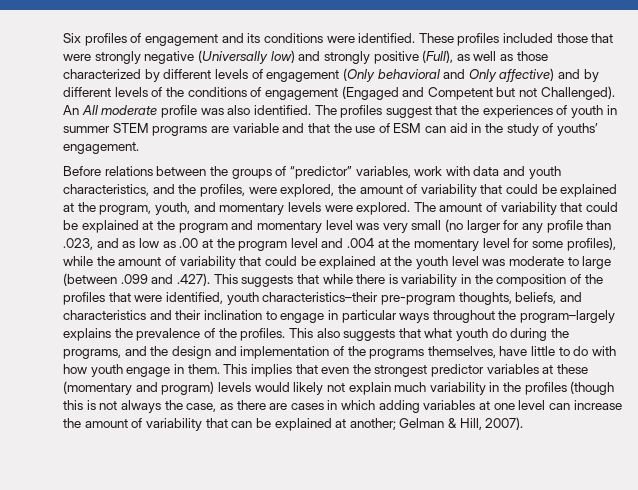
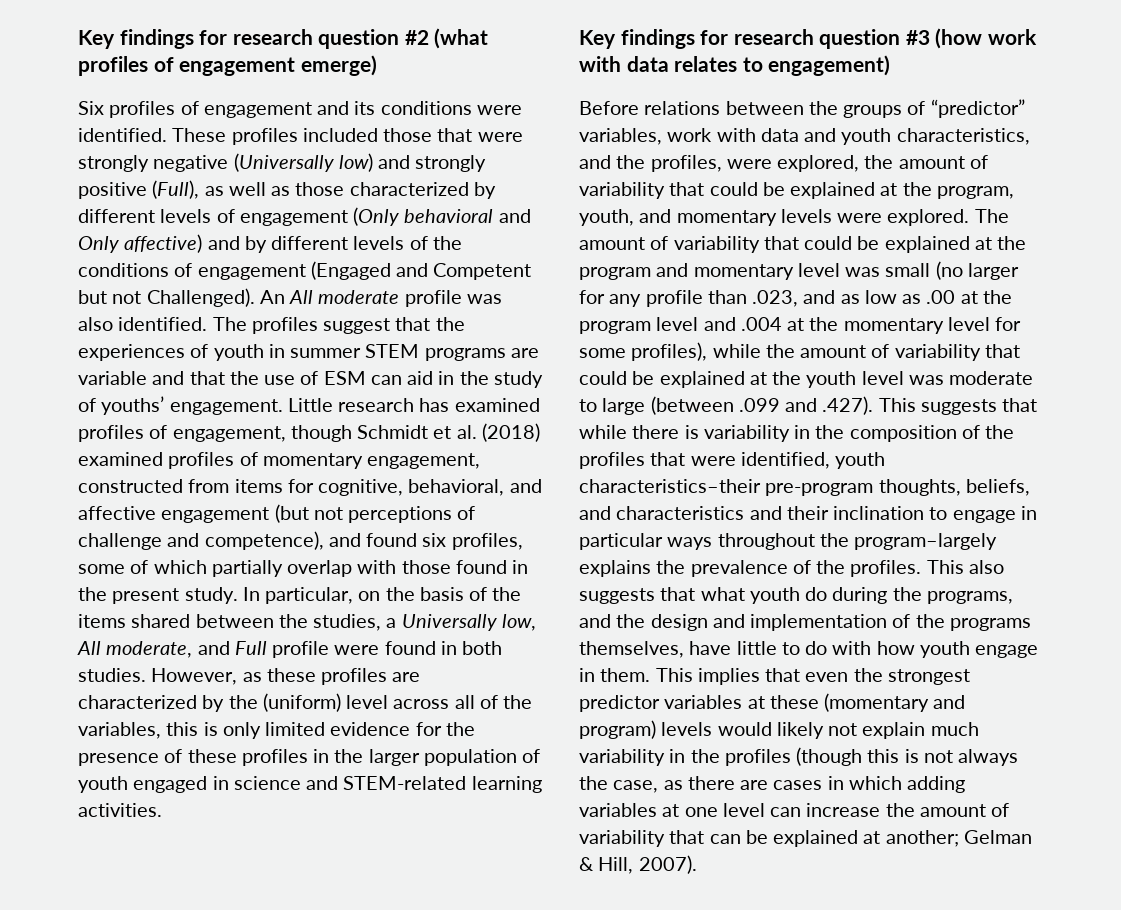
(63, 38) none -> [78,28,489,49] [78,55,377,76] Key findings for research question #2 (what profiles of engagement emerge) //
(139, 148) none -> [287,398,540,412] [78,423,540,442] [78,452,481,469] [78,479,542,496] [78,504,476,523] [78,531,523,550] [78,560,529,577] [78,587,522,604] [78,614,536,631] [77,641,503,658] [78,668,421,685] [78,693,533,712] [78,722,475,739] [78,749,541,766] [78,776,542,793] [78,803,162,817] [579,28,1037,49] [579,55,891,76] Little research has examined profiles of engagement, though Schmidt et al. (2018) examined profiles of momentary engagement, constructed from items for cognitive, behavioral, and affective engagement (but not perceptions of challenge and competence), and found six profiles, some of which partially overlap with those found in the present study. In particular, on the basis of the items shared between the studies, a Universally low, All moderate, and Full profile were found in both studies. However, as these profiles are characterized by the (uniform) level across all of the variables, this is only limited evidence for the presence of these profiles in the larger population of youth engaged in science and STEM-related learning activities. // Key findings for research question #3 (how work with data relates to engagement)
[382,223,408,233] very -> (881, 272) none

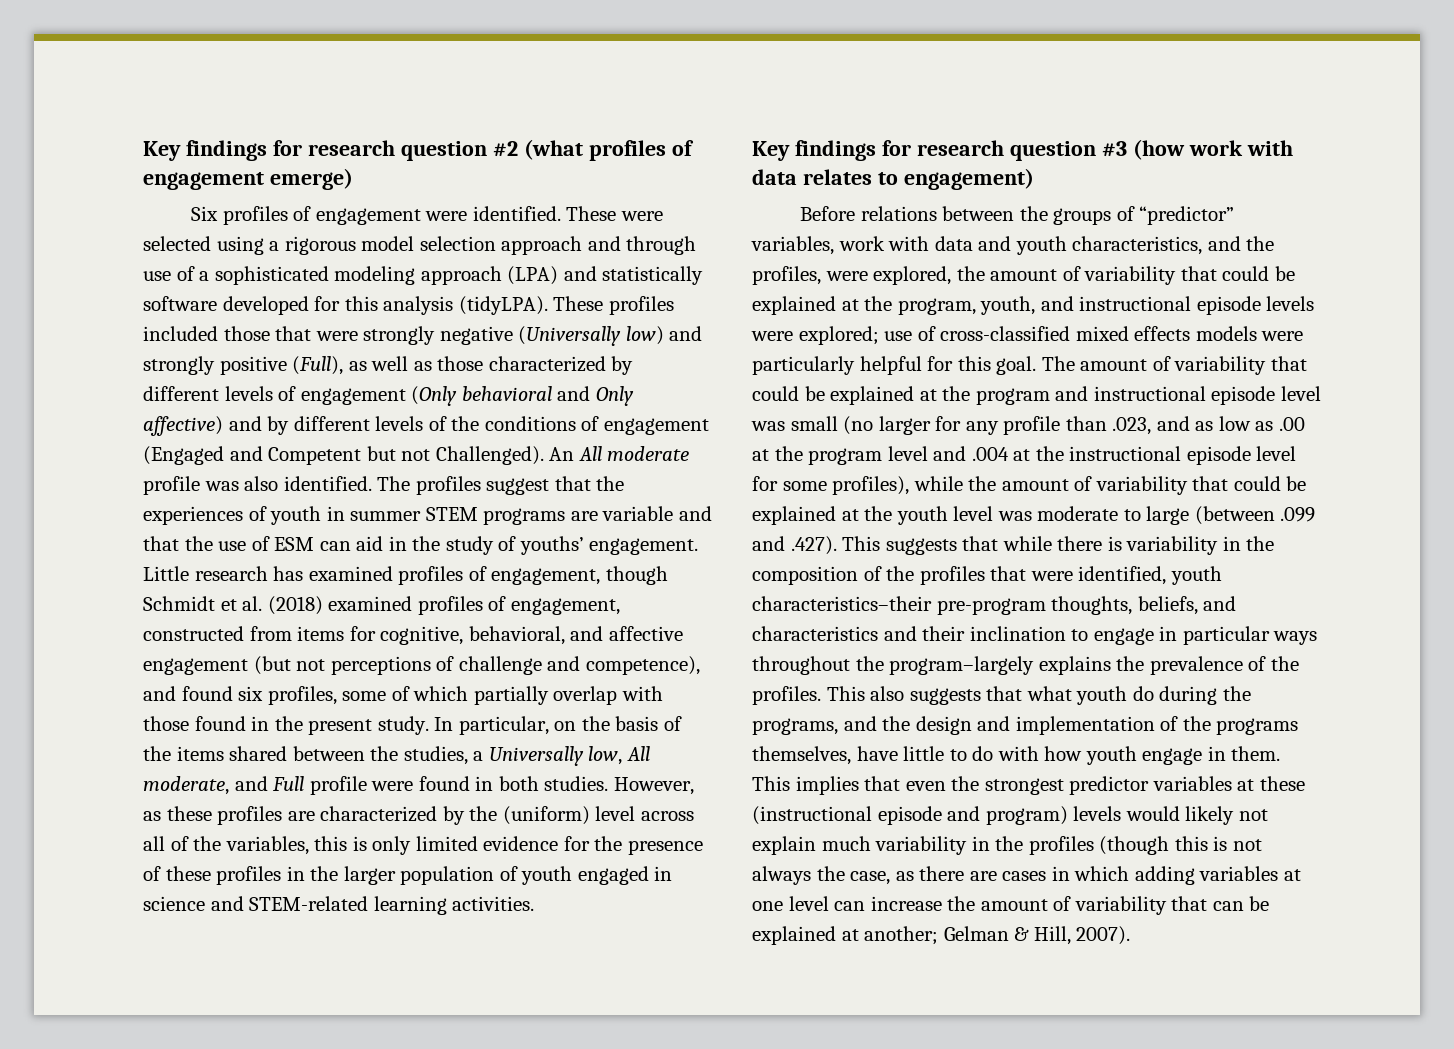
[317,101,522,115] [78,128,167,142] and its conditions were identified. -> [425,206,663,221] [143,236,697,255] [143,266,704,285] [143,296,548,315] were identified. These were selected using a rigorous model selection approach and through use of a sophisticated modeling approach (LPA) and statistically software developed for this analysis (tidyLPA).
[262,453,363,469] momentary -> (507, 603) none
[676,209,970,226] momentary levels were explored. -> [1079,296,1315,315] [751,326,1304,345] [752,356,1037,375] instructional episode levels were explored; use of cross-classified mixed effects models were particularly helpful for this goal.
[693,264,794,280] momentary -> [1093,386,1276,405] instructional episode
[843,318,944,334] momentary -> [1069,446,1251,465] instructional episode
[824,693,930,712] (momentary -> [752,806,942,825] (instructional episode

